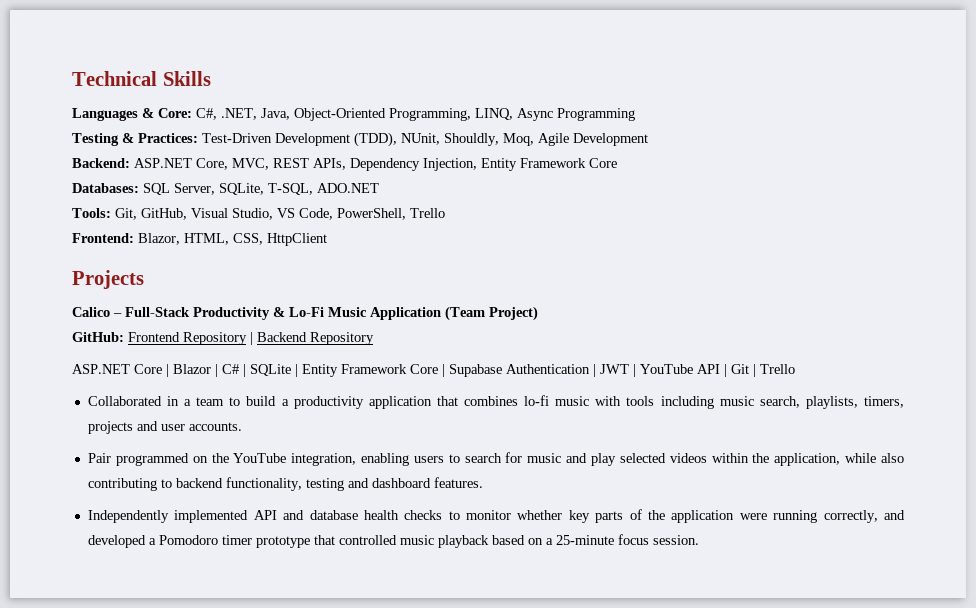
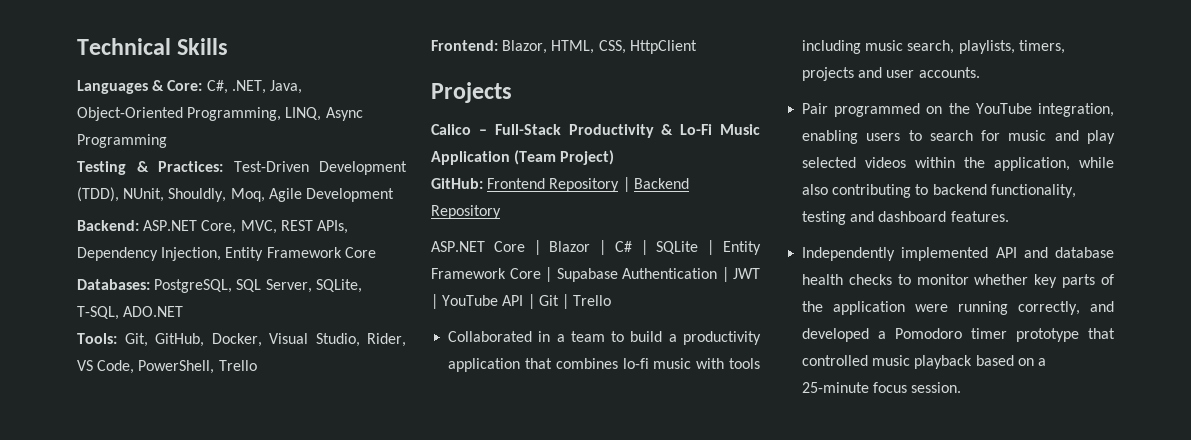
(139, 188) none -> [154,279,233,293] PostgreSQL,
(187, 214) none -> [211,333,262,347] Docker,
(273, 214) none -> [367,333,406,347] Rider,

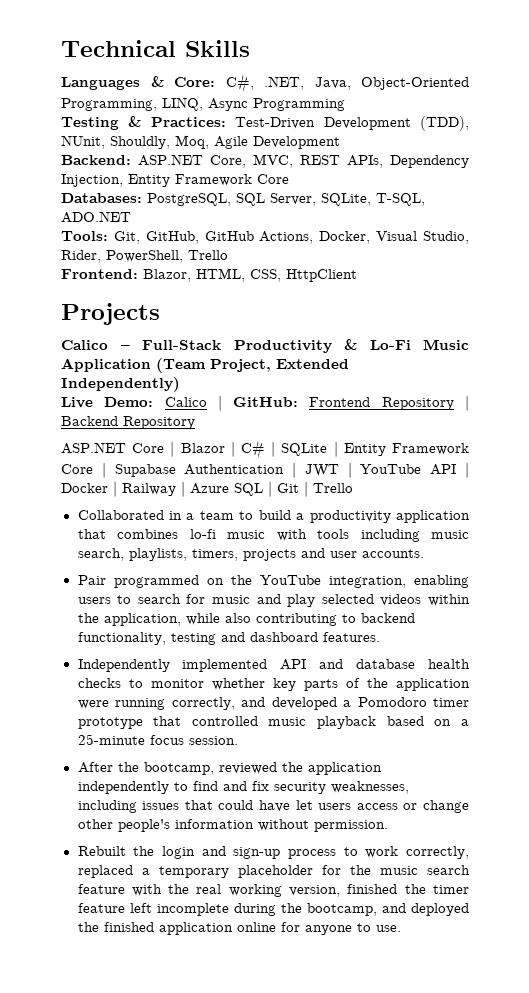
(204, 340) none -> [204,231,314,244] GitHub Actions,
[77,360,135,374] VS Code, -> (101, 256) none
[560,150,615,165] Project) // -> [210,359,349,372] [61,377,180,392] [61,395,222,411] Project, Extended Independently) // Live Demo: Calico |
(535, 301) none -> [61,481,272,497] Docker | Railway | Azure SQL |
(962, 387) none -> [77,762,382,775] [77,781,409,794] [77,800,469,813] [77,819,388,832] [77,846,469,859] [77,865,470,878] [77,884,469,897] [77,903,469,916] [77,922,401,935] // After the bootcamp, reviewed the application independently to find and fix security weaknesses, including issues that could have let users access or change other people's information without permission. // Rebuilt the login and sign-up process to work correctly, replaced a temporary placeholder for the music search feature with the real working version, finished the timer feature left incomplete during the bootcamp, and deployed the finished application online for anyone to use.

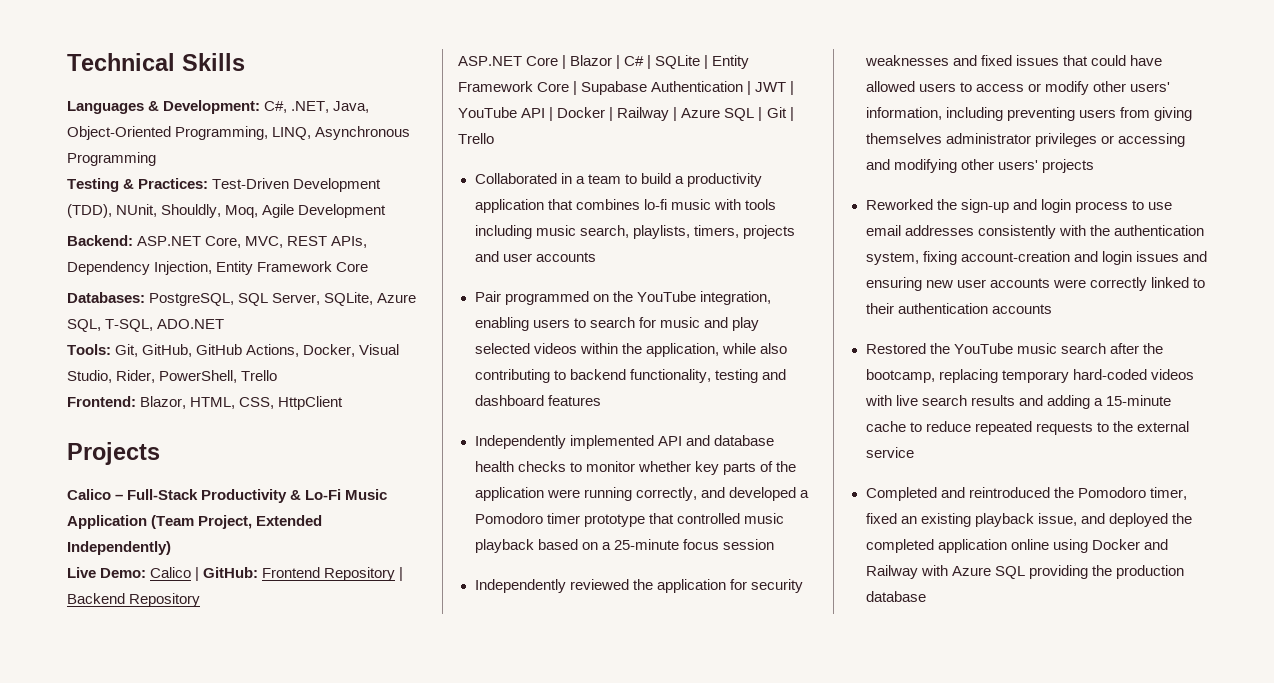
[174,77,215,87] Core: -> [163,100,261,114] Development:
[208,98,248,111] Async -> [315,126,411,140] Asynchronous
(371, 199) none -> [377,293,417,303] [67,319,101,332] Azure SQL,
[361,549,424,558] accounts. -> [535,252,596,262] accounts
[322,632,380,642] features. -> [547,395,601,406] features
[188,736,238,745] [77,762,382,775] [77,781,409,794] [77,800,469,813] [77,819,388,832] [77,846,469,859] [77,865,470,878] [77,884,469,897] [77,903,377,916] session. // After the bootcamp, reviewed the application independently to find and fix security weaknesses, including issues that could have let users access or change other people's information without permission. // Rebuilt the login and sign-up process to work correctly, replaced a temporary placeholder for the music search feature with the real working version, finished the timer feature left incomplete during the bootcamp, -> [722,539,774,550] [474,579,803,593] [864,55,1162,66] [865,81,1170,95] [865,107,1192,121] [865,133,1185,147] [865,159,1094,173] [865,199,1172,213] [865,225,1204,239] [865,251,1207,265] [865,277,1205,291] [865,303,1052,314] [865,343,1163,354] [865,369,1194,383] [864,395,1171,409] [865,421,1189,435] [865,447,914,458] [865,487,1187,501] [865,513,1077,527] session // Independently reviewed the application for security weaknesses and fixed issues that could have allowed users to access or modify other users' information, including preventing users from giving themselves administrator privileges or accessing and modifying other users' projects // Reworked the sign-up and login process to use email addresses consistently with the authentication system, fixing account-creation and login issues and ensuring new user accounts were correctly linked to their authentication accounts // Restored the YouTube music search after the bootcamp, replacing temporary hard-coded videos with live search results and adding a 15-minute cache to reduce repeated requests to the external service // Completed and reintroduced the Pomodoro timer, fixed an existing playback issue,
[103,922,154,932] finished -> [865,539,934,553] completed
[280,922,401,935] for anyone to use. -> [1052,539,1168,553] [865,565,1184,579] [865,591,926,602] using Docker and Railway with Azure SQL providing the production database

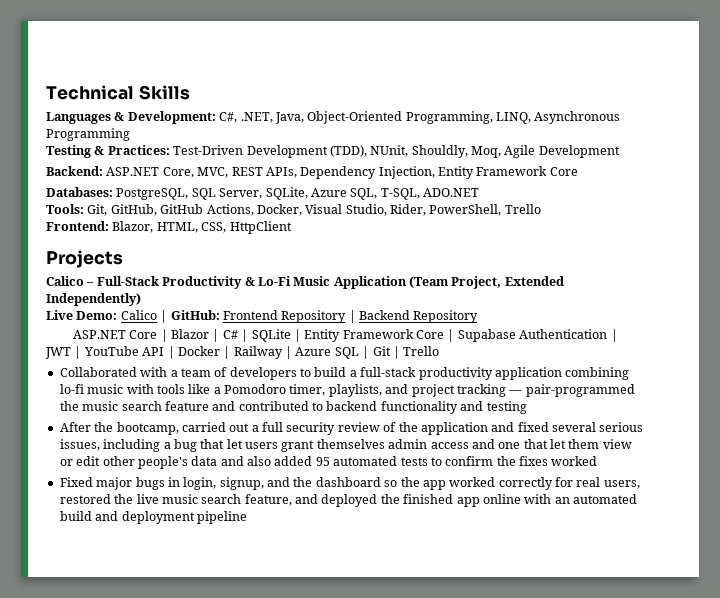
[560,173,572,184] in -> [140,367,168,377] with
(621, 179) none -> [214,367,297,380] of developers
(684, 180) none -> [360,367,417,377] full-stack
[547,199,640,210] that combines -> [565,367,630,380] combining
[474,225,795,239] [474,251,596,262] [474,291,771,305] [474,317,759,331] [474,343,787,357] [474,369,786,383] [474,395,601,406] [474,435,774,449] [474,461,796,475] [474,487,809,501] [474,513,784,527] [474,539,774,553] [474,579,803,593] [864,55,1162,66] [865,81,1170,95] [865,107,1192,121] [865,133,1185,147] [865,159,1094,173] [865,199,1172,213] [865,225,1204,239] [865,251,1207,265] [865,277,1205,291] [865,303,1052,314] [865,343,1163,354] [865,369,1194,383] [864,395,1171,409] [865,421,1189,435] [865,447,914,458] [865,487,1187,501] [865,513,1192,527] [865,539,1168,553] [865,565,1184,579] [865,591,926,602] including music search, playlists, timers, projects and user accounts // Pair programmed on the YouTube integration, enabling users to search for music and play selected videos within the application, while also contributing to backend functionality, testing and dashboard features // Independently implemented API and database health checks to monitor whether key parts of the application were running correctly, and developed a Pomodoro timer prototype that controlled music playback based on a 25-minute focus session // Independently reviewed the application for security weaknesses and fixed issues that could have allowed users to access or modify other users' information, including preventing users from giving themselves administrator privileges or accessing and modifying other users' projects // Reworked the sign-up and login process to use email addresses consistently with the authentication system, fixing account-creation and login issues and ensuring new user accounts were correctly linked to their authentication accounts // Restored the YouTube music search after the bootcamp, replacing temporary hard-coded videos with live search results and adding a 15-minute cache to reduce repeated requests to the external service // Completed and reintroduced the Pomodoro timer, fixed an existing playback issue, and deployed the completed application online using Docker and Railway with Azure SQL providing the production database -> [188,384,635,397] [59,401,527,414] [59,422,644,435] [59,439,632,452] [59,456,598,469] [59,477,640,490] [59,494,637,507] [59,511,247,524] like a Pomodoro timer, playlists, and project tracking — pair-programmed the music search feature and contributed to backend functionality and testing // After the bootcamp, carried out a full security review of the application and fixed several serious issues, including a bug that let users grant themselves admin access and one that let them view or edit other people's data and also added 95 automated tests to confirm the fixes worked // Fixed major bugs in login, signup, and the dashboard so the app worked correctly for real users, restored the live music search feature, and deployed the finished app online with an automated build and deployment pipeline

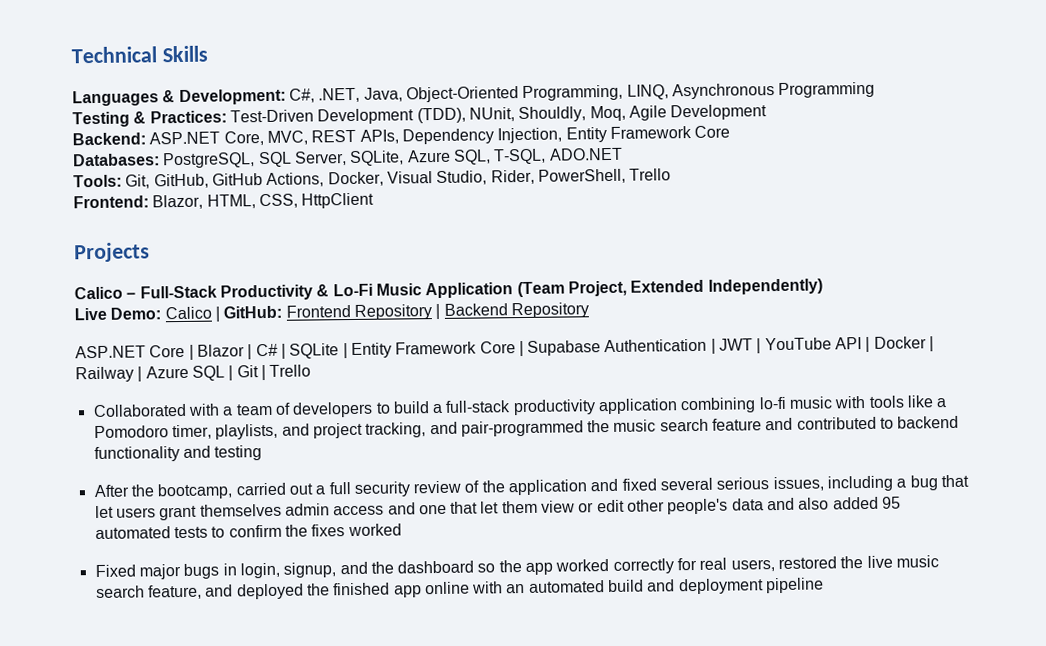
[456,384,523,397] tracking — -> [365,421,458,438] tracking, and

